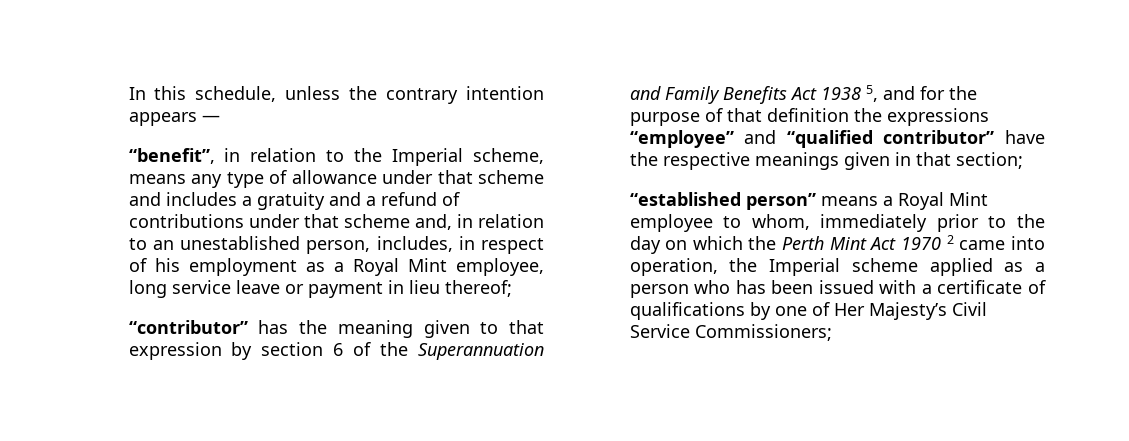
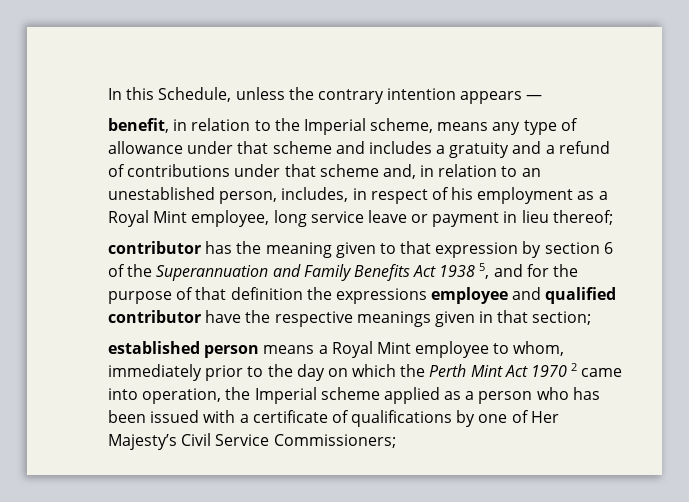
[195,86,277,102] schedule, -> [158,87,232,102] Schedule,
[128,148,215,164] “benefit”, -> [107,118,169,133] benefit,
[128,320,248,334] “contributor” -> [107,241,201,254] contributor
[629,130,995,148] “employee” and “qualified contributor” -> [431,287,617,304] [107,310,201,323] employee and qualified contributor
[629,192,816,210] “established person” -> [107,341,260,358] established person

